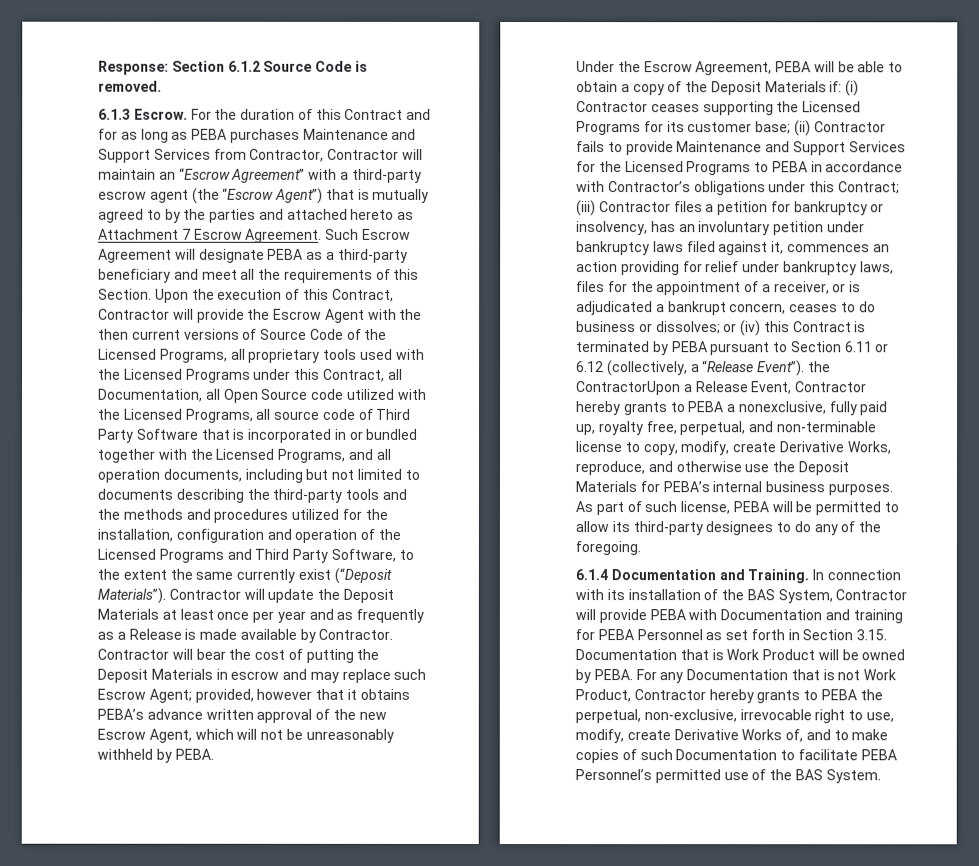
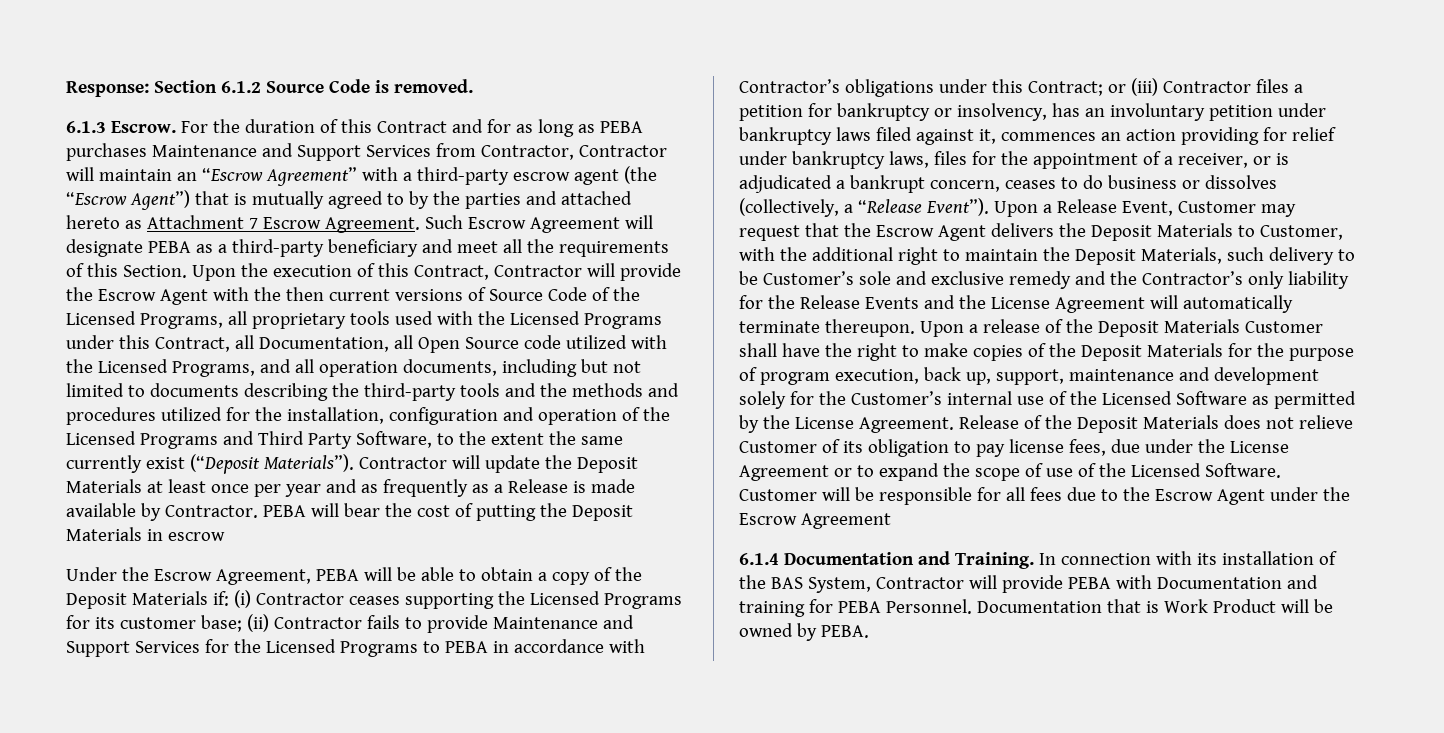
[256,408,412,420] [97,428,419,443] [97,448,346,463] all source code of Third Party Software that is incorporated in or bundled together with the Licensed Programs, -> (255, 369) none
[97,648,169,660] Contractor -> [262,505,306,517] PEBA
[282,668,427,683] [97,688,410,703] [97,708,387,723] [97,728,394,743] [97,748,214,763] and may replace such Escrow Agent; provided, however that it obtains PEBA’s advance written approval of the new Escrow Agent, which will not be unreasonably withheld by PEBA. -> (225, 536) none
(900, 188) none -> [1107,84,1126,93] or
[655,320,867,337] [576,341,890,356] [576,361,604,373] dissolves; or (iv) this Contract is terminated by PEBA pursuant to Section 6.11 or 6.12 -> [1204,175,1277,189] dissolves
[807,361,831,373] [576,381,681,396] the ContractorUpon -> [993,201,1038,217] Upon
[795,381,868,393] [576,401,889,416] [575,421,877,436] [575,441,891,456] [575,461,849,476] [575,481,893,496] [575,501,900,516] [575,521,882,536] [575,541,641,556] Contractor hereby grants to PEBA a nonexclusive, fully paid up, royalty free, perpetual, and non-terminable license to copy, modify, create Derivative Works, reproduce, and otherwise use the Deposit Materials for PEBA’s internal business purposes. As part of such license, PEBA will be permitted to allow its third-party designees to do any of the foregoing. -> [1177,201,1296,217] [739,223,1343,241] [739,247,1355,265] [739,271,1349,289] [739,295,1293,313] [739,319,1323,337] [739,343,1354,361] [739,367,1319,385] [739,391,1356,409] [739,415,1353,433] [739,439,1289,457] [739,463,1281,481] [739,487,1350,505] [739,513,891,529] Customer may request that the Escrow Agent delivers the Deposit Materials to Customer, with the additional right to maintain the Deposit Materials, such delivery to be Customer’s sole and exclusive remedy and the Contractor’s only liability for the Release Events and the License Agreement will automatically terminate thereupon. Upon a release of the Deposit Materials Customer shall have the right to make copies of the Deposit Materials for the purpose of program execution, back up, support, maintenance and development solely for the Customer’s internal use of the Licensed Software as permitted by the License Agreement. Release of the Deposit Materials does not relieve Customer of its obligation to pay license fees, due under the License Agreement or to expand the scope of use of the Licensed Software. Customer will be responsible for all fees due to the Escrow Agent under the Escrow Agreement
[636,629,888,641] Personnel as set forth in Section 3.15. -> [885,599,972,614] Personnel.
[635,669,897,684] [575,689,883,704] [575,709,894,724] [575,729,889,744] [575,749,897,764] [575,769,881,784] For any Documentation that is not Work Product, Contractor hereby grants to PEBA the perpetual, non-exclusive, irrevocable right to use, modify, create Derivative Works of, and to make copies of such Documentation to facilitate PEBA Personnel’s permitted use of the BAS System. -> (869, 631) none

